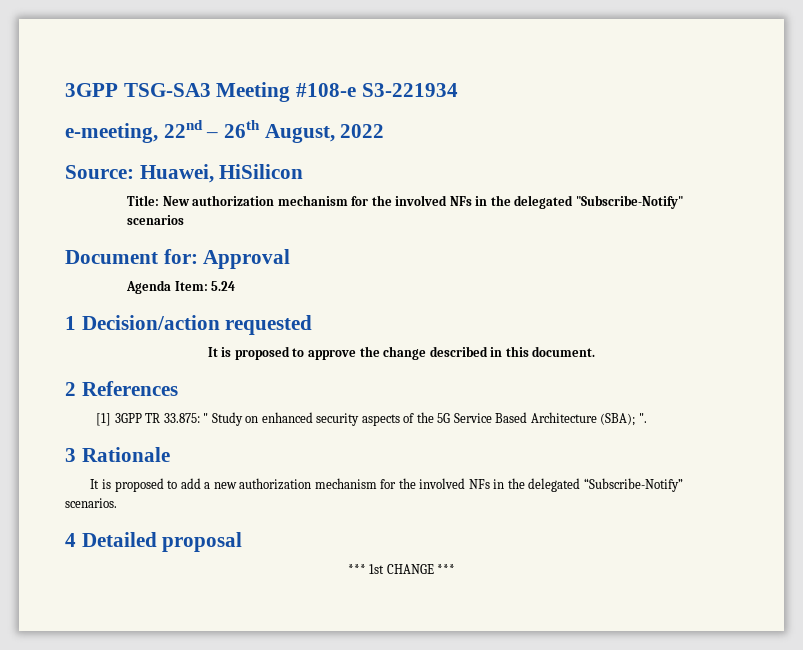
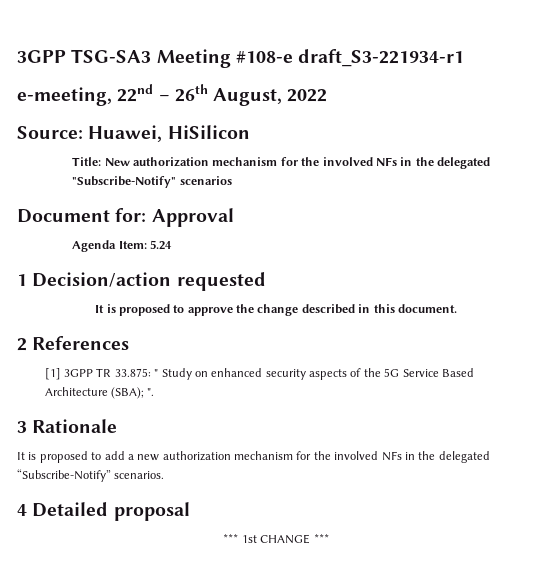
[361,83,458,97] S3-221934 -> [298,49,465,67] draft_S3-221934-r1

